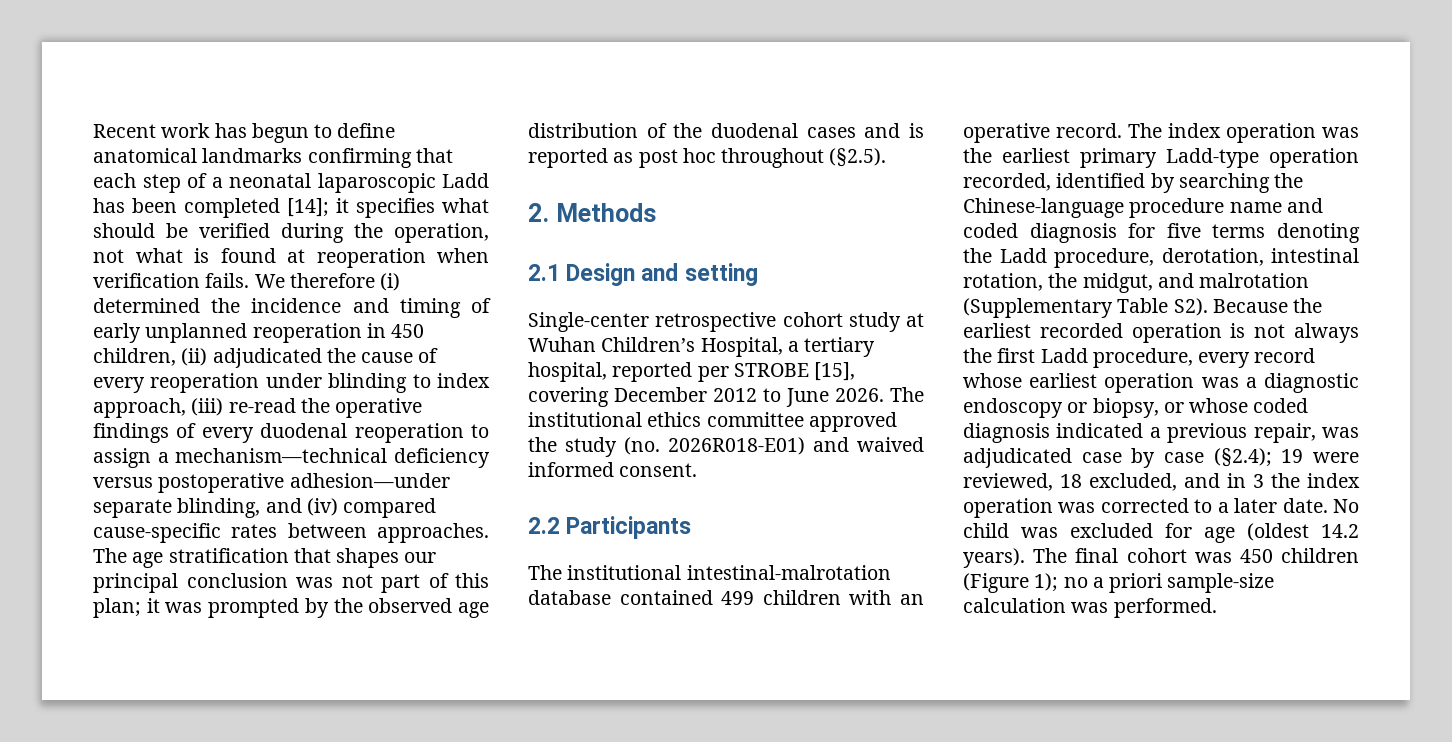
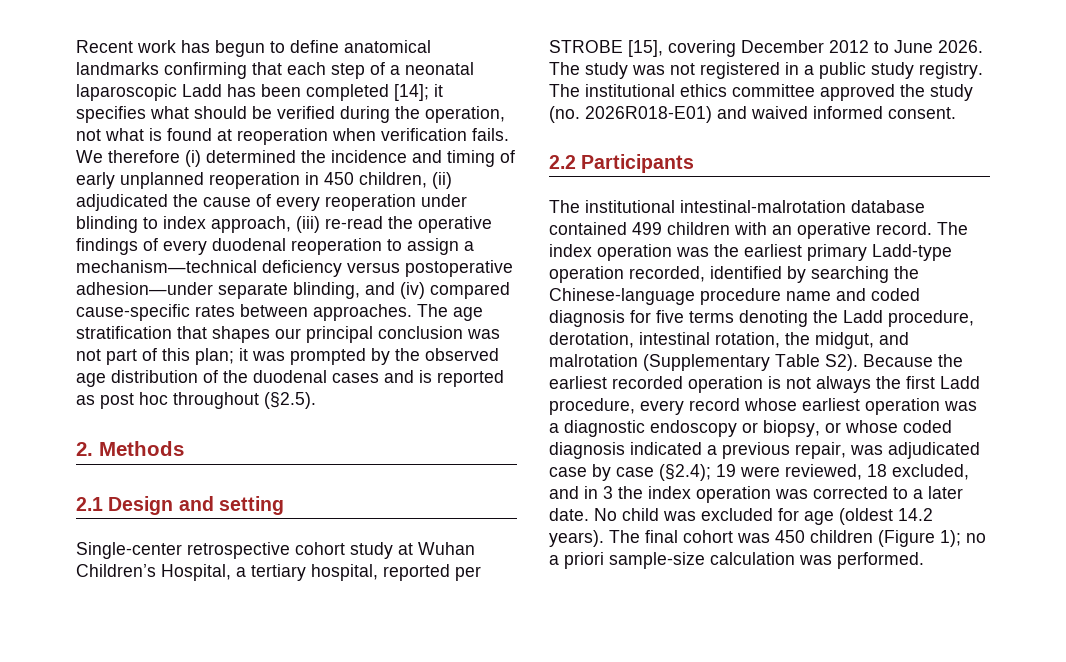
(924, 394) none -> [585,62,983,79] [549,84,580,97] study was not registered in a public study registry. The

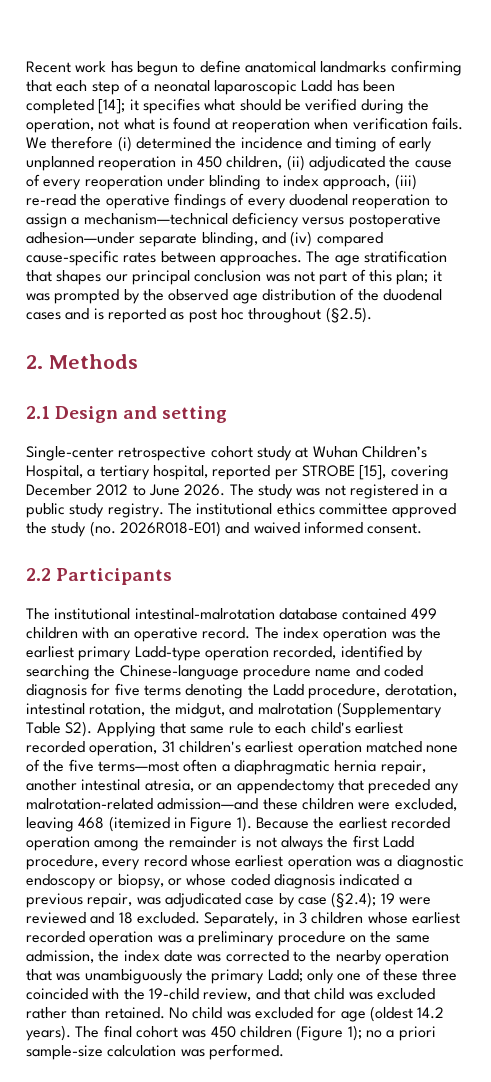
(858, 362) none -> [96,722,403,737] [26,741,459,756] [26,759,426,775] [26,779,459,794] [26,798,457,811] [26,816,252,832] Applying that same rule to each child's earliest recorded operation, 31 children's earliest operation matched none of the five terms—most often a diaphragmatic hernia repair, another intestinal atresia, or an appendectomy that preceded any malrotation-related admission—and these children were excluded, leaving 468 (itemized in Figure 1).
(763, 384) none -> [94,836,237,851] among the remainder
[785,464,969,480] [549,486,613,499] reviewed, 18 excluded, and in 3 -> [26,912,460,927] [26,931,430,946] [26,950,94,963] reviewed and 18 excluded. Separately, in 3 children whose earliest recorded operation was a preliminary procedure on the same admission,
[696,486,771,503] operation -> [163,950,193,962] date
[913,486,963,499] [549,508,589,521] a later date. -> [310,950,449,965] [26,968,458,984] [26,988,435,1001] [26,1007,165,1019] the nearby operation that was unambiguously the primary Ladd; only one of these three coincided with the 19-child review, and that child was excluded rather than retained.

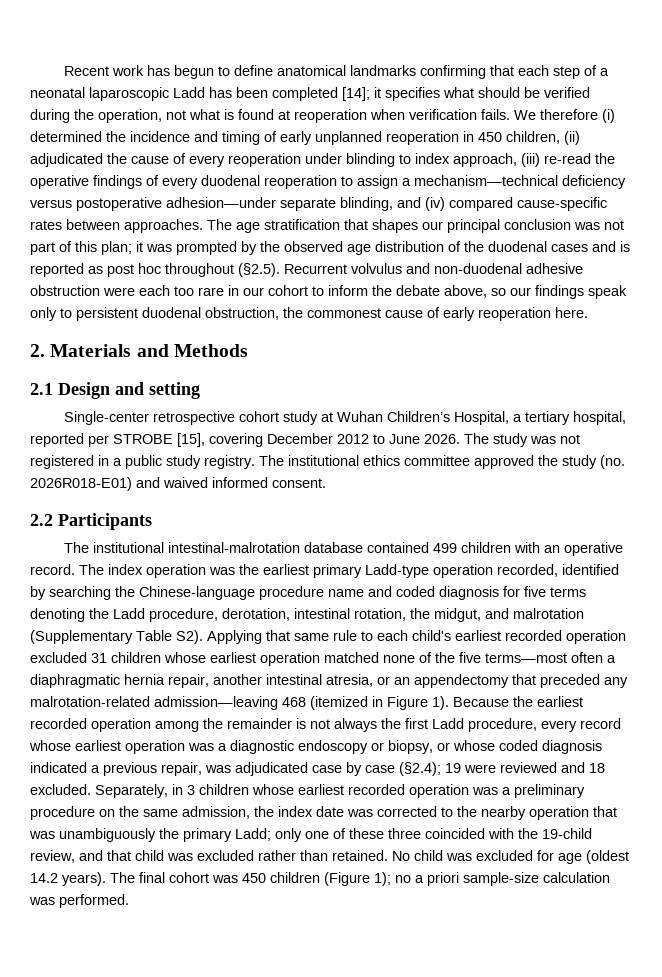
(372, 315) none -> [284,263,583,274] [30,285,627,299] [30,307,588,321] Recurrent volvulus and non-duodenal adhesive obstruction were each too rare in our cohort to inform the debate above, so our findings speak only to persistent duodenal obstruction, the commonest cause of early reoperation here.
(43, 362) none -> [50,344,169,357] Materials and
[89,741,241,756] operation, 31 children's -> [566,630,626,644] [30,652,206,663] operation excluded 31 children whose
[157,798,457,811] [26,817,74,832] admission—and these children were excluded, leaving -> [154,696,278,710] admission—leaving

